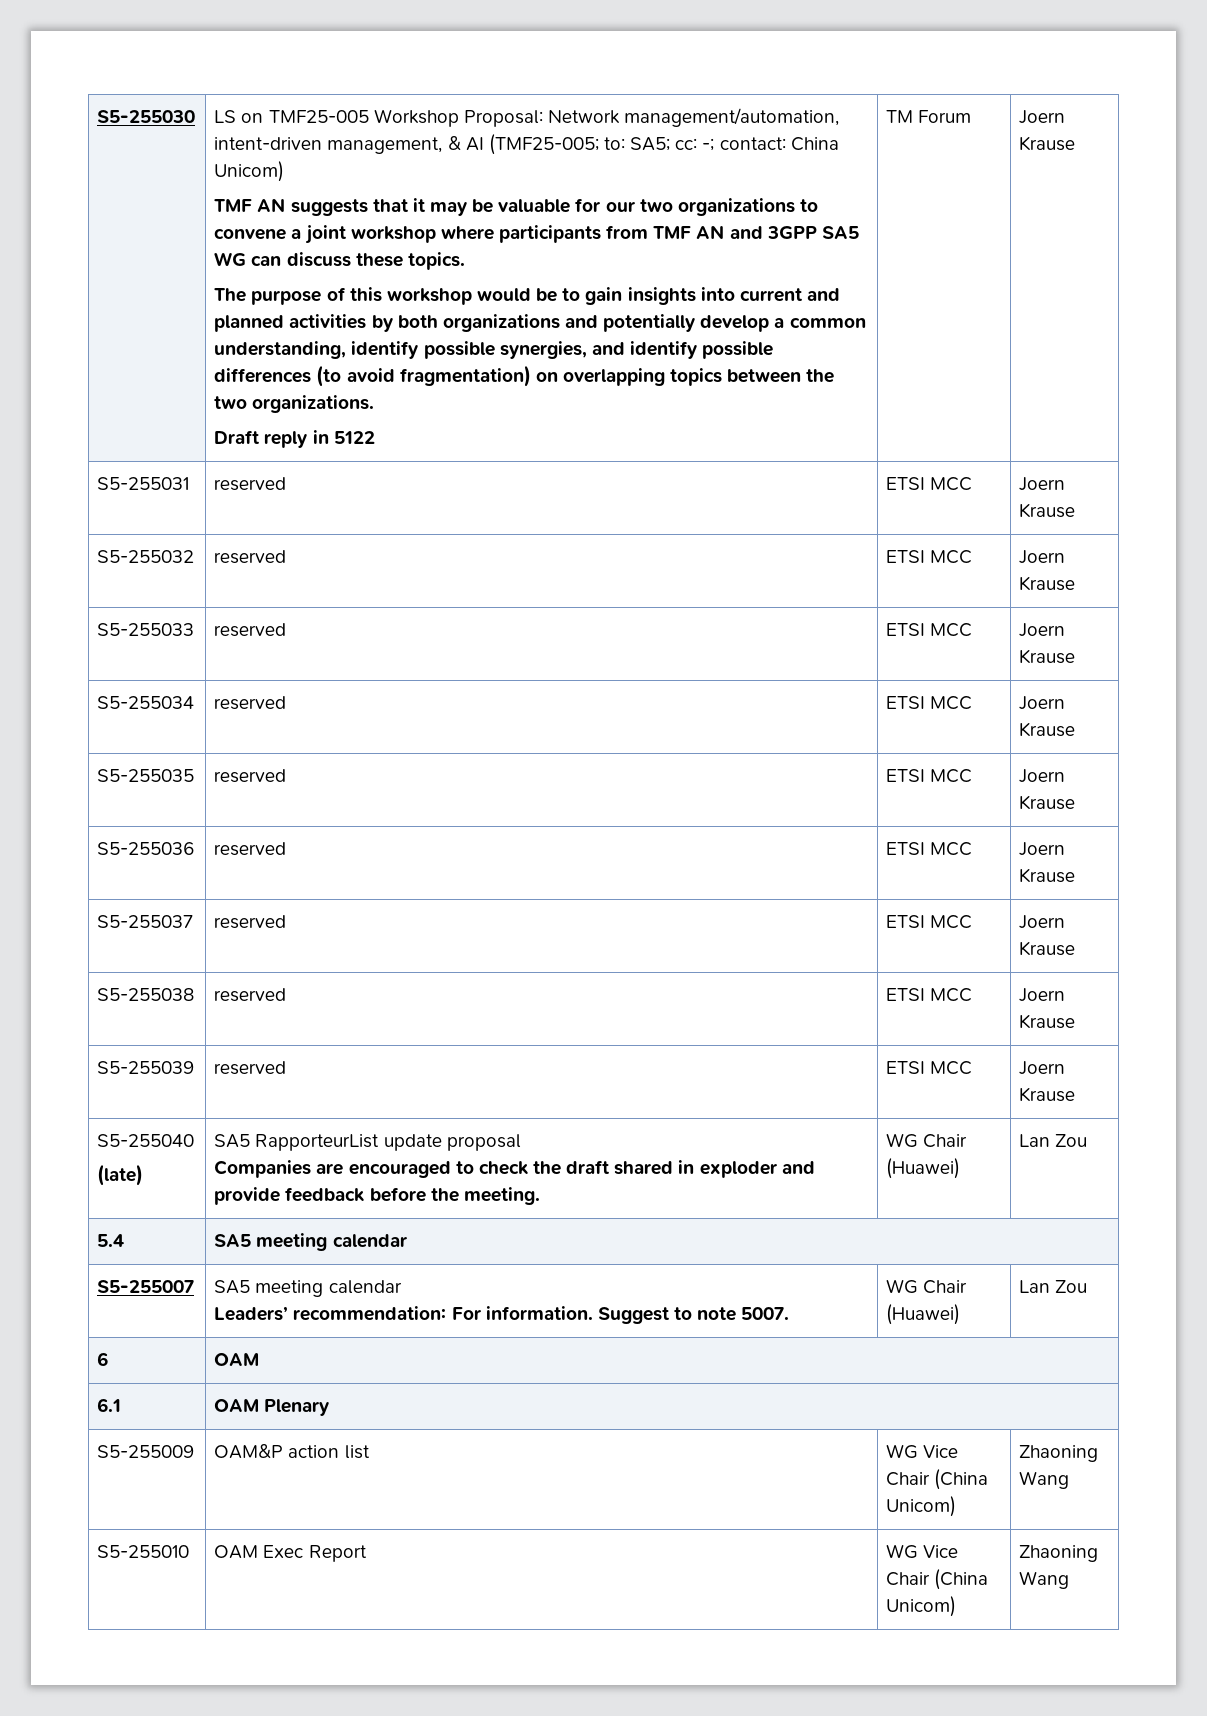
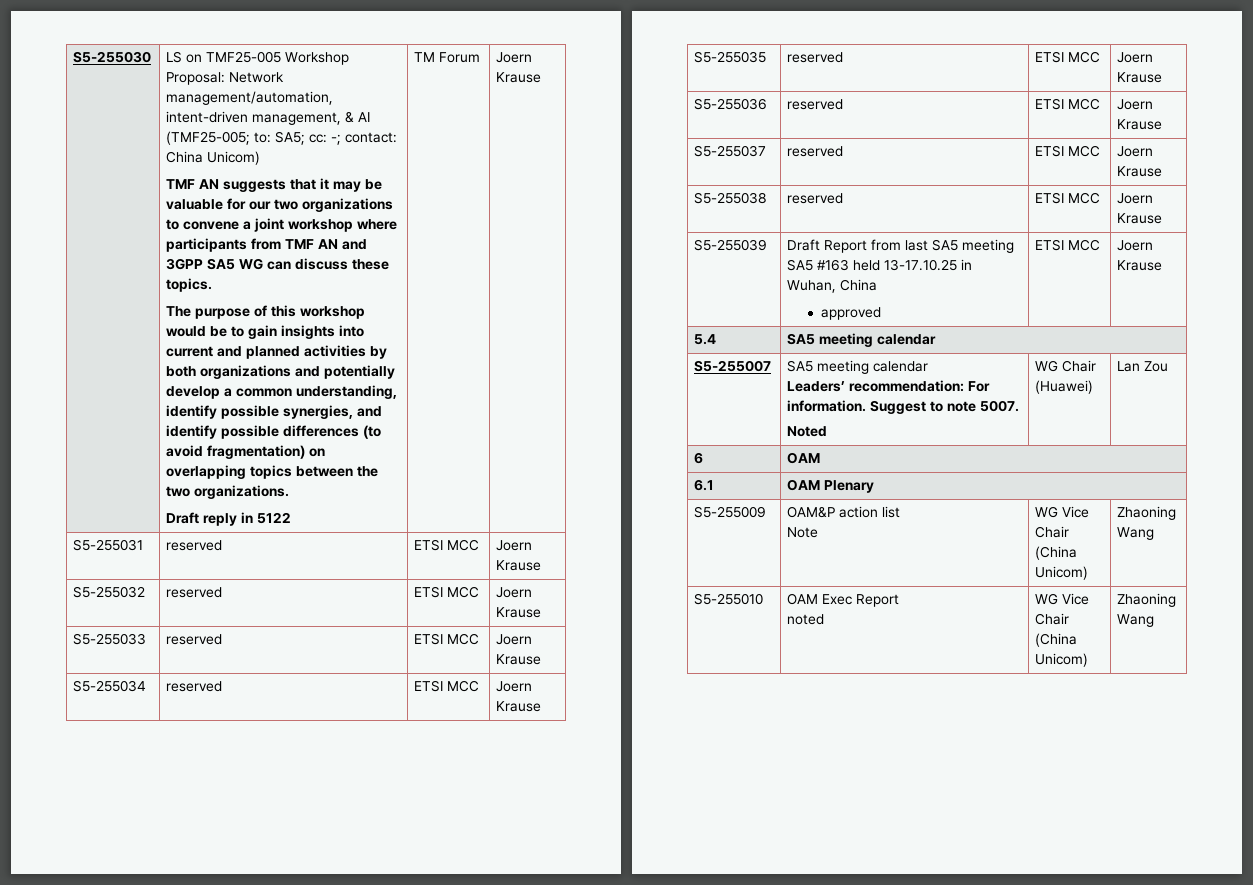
[214,1061,287,1075] [886,1061,973,1075] [1019,1061,1066,1075] [1019,1087,1076,1102] [97,1134,195,1147] [97,1164,144,1186] [214,1134,521,1151] [214,1160,815,1178] [214,1187,540,1205] [886,1133,968,1148] [886,1158,961,1179] [1019,1134,1088,1147] reserved | ETSI MCC | Joern Krause // S5-255040 // (late) | SA5 RapporteurList update proposal // Companies are encouraged to check the draft shared in exploder and provide feedback before the meeting. | WG Chair (Huawei) | Lan Zou -> [787,239,1015,253] [787,259,973,271] [787,279,878,293] [821,307,882,320] [1035,239,1101,251] [1117,240,1154,251] [1117,260,1163,271] Draft Report from last SA5 meeting SA5 #163 held 13-17.10.25 in Wuhan, China // approved | ETSI MCC | Joern Krause
(790, 1313) none -> [787,426,828,437] // Noted
(370, 1452) none -> [787,527,819,538] // Note
(367, 1553) none -> [787,614,825,625] // noted

